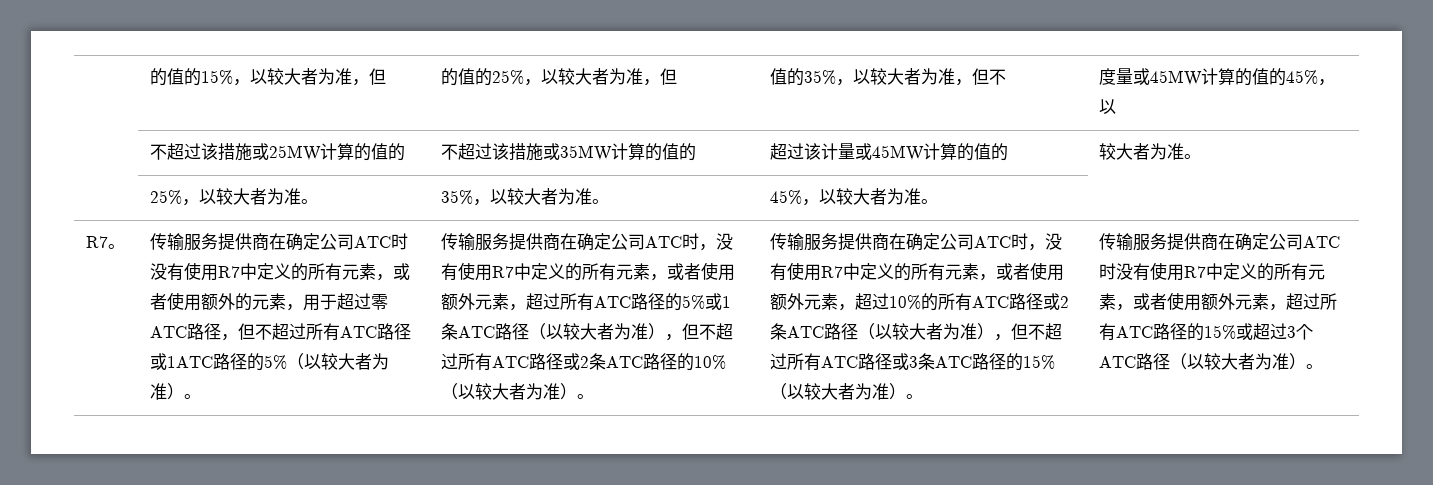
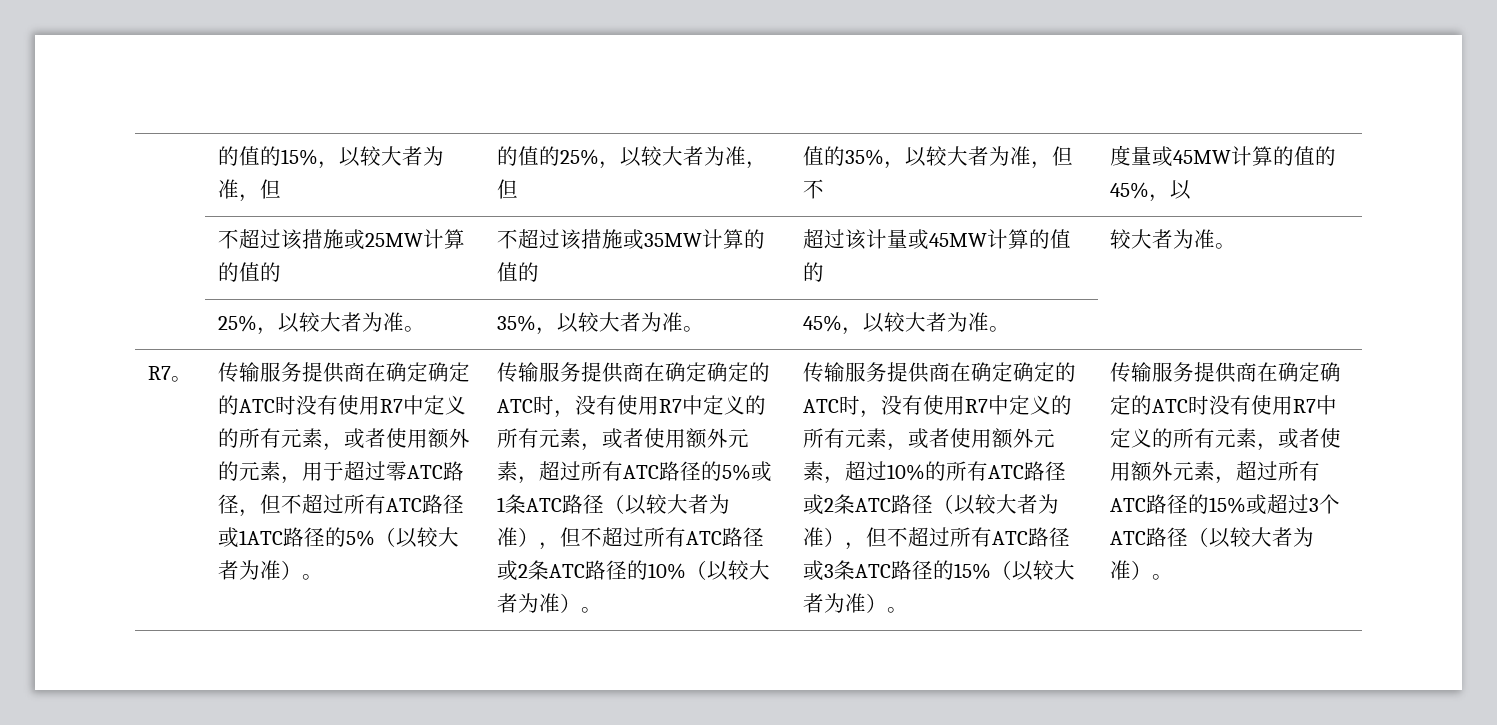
[320,233,355,250] 公司 -> [427,362,470,382] [217,395,239,415] 确定的
[611,233,646,250] 公司 -> [706,362,770,382] 确定的
[940,233,975,250] 公司 -> [1012,362,1076,382] 确定的
[1269,233,1304,250] 公司 -> [1319,362,1341,382] [1109,395,1152,415] 确定的

